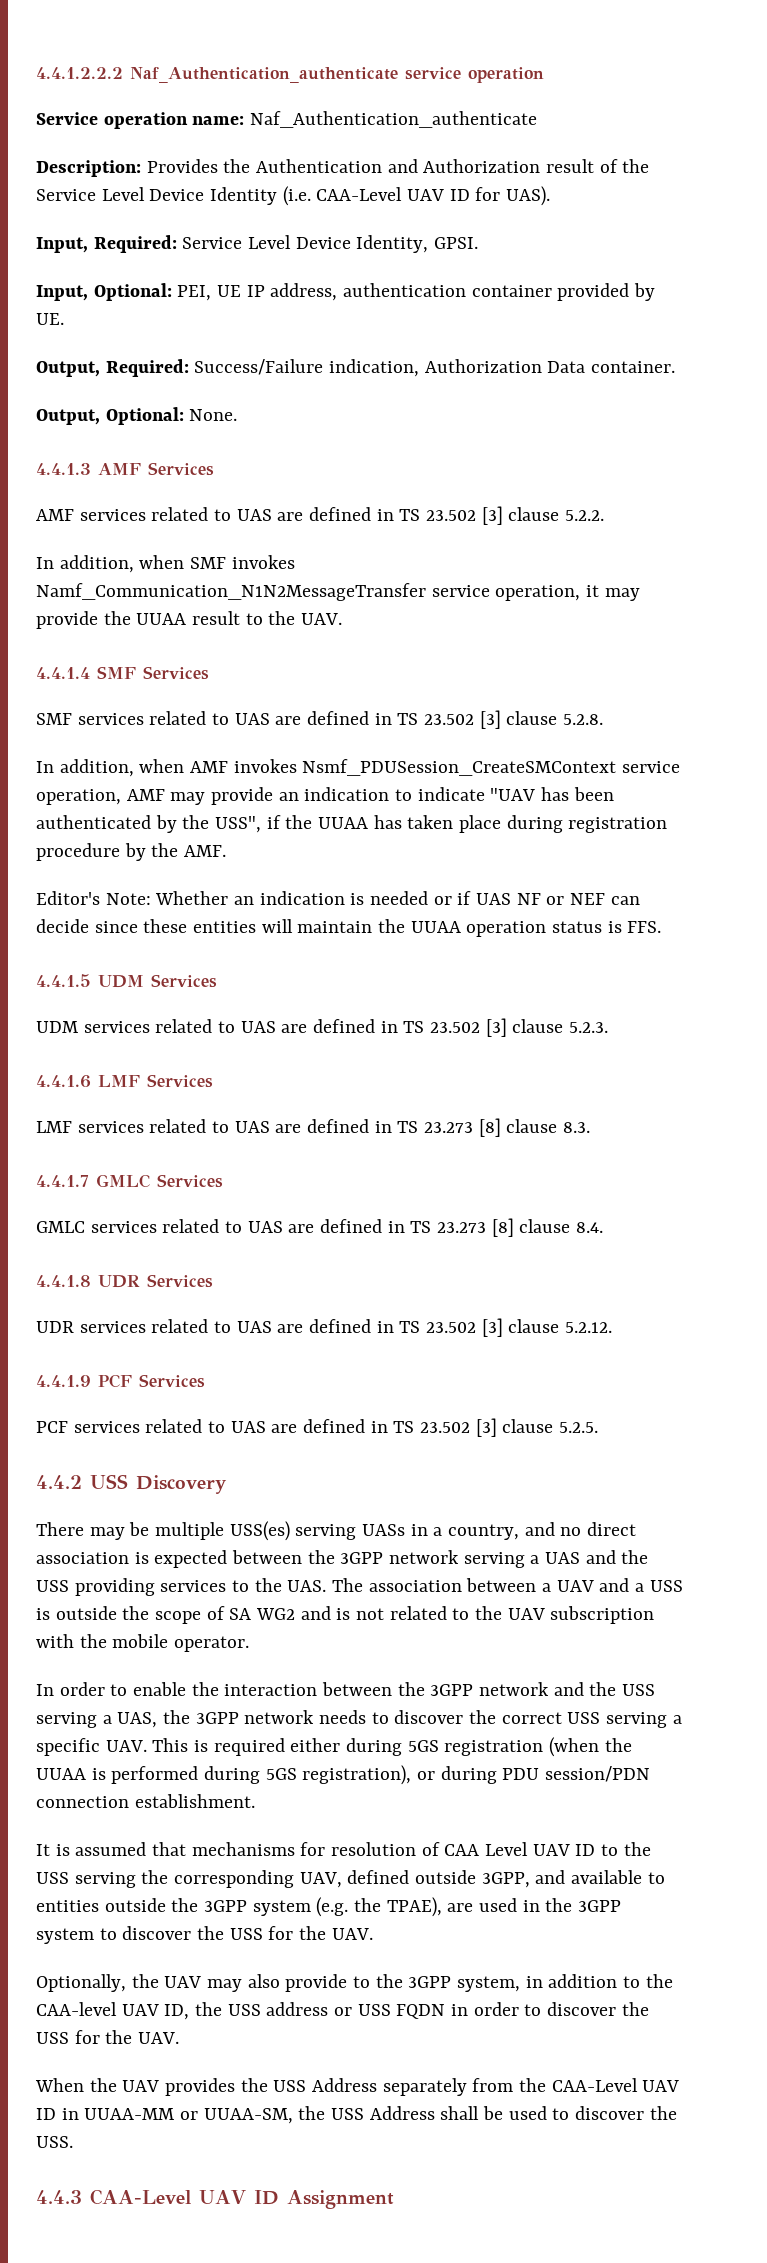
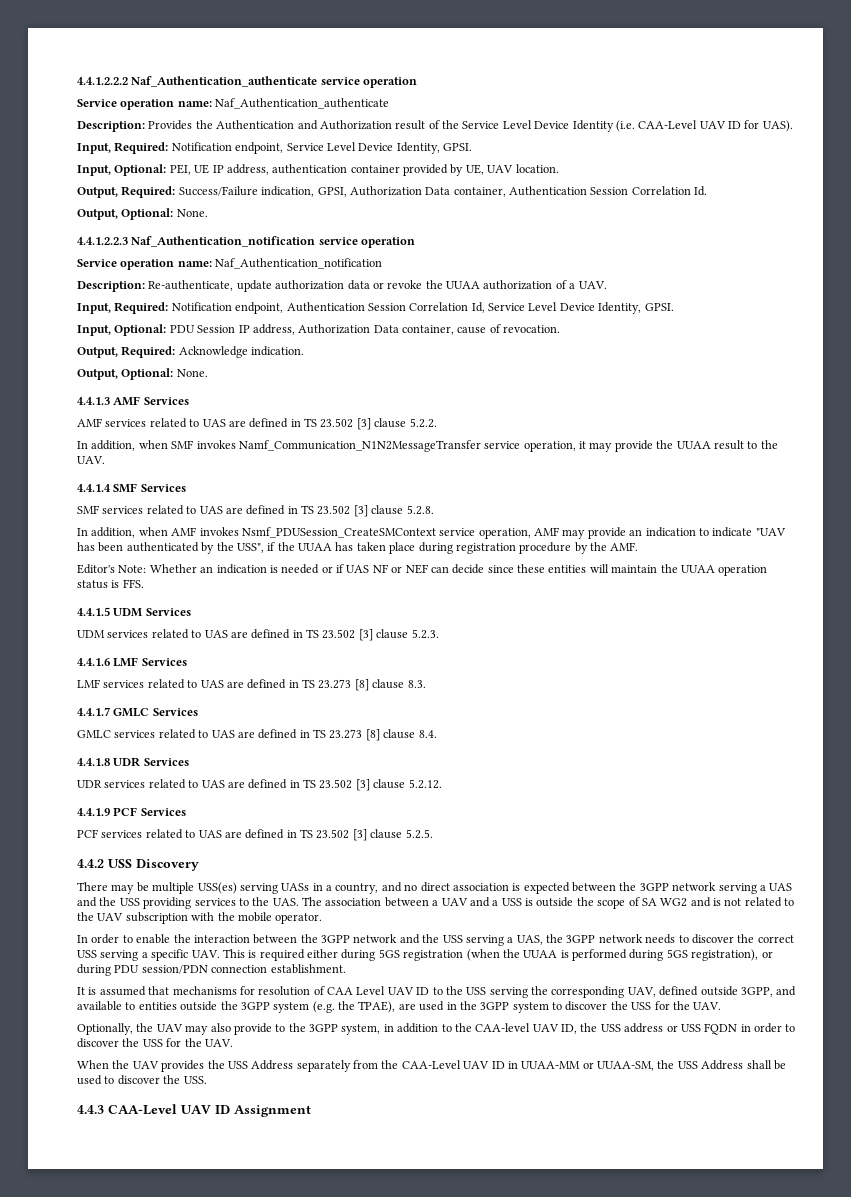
(177, 244) none -> [171,142,284,154] Notification endpoint,
[36,313,64,325] UE. -> [465,164,559,175] UE, UAV location.
[424,359,676,373] Authorization Data container. -> [317,186,708,197] [77,208,208,220] [77,236,416,248] [77,258,383,270] [77,280,607,292] [77,302,674,314] [77,324,561,336] [77,346,305,358] GPSI, Authorization Data container, Authentication Session Correlation Id. // Output, Optional: None. // 4.4.1.2.2.3 Naf_Authentication_notification service operation // Service operation name: Naf_Authentication_notification // Description: Re-authenticate, update authorization data or revoke the UUAA authorization of a UAV. // Input, Required: Notification endpoint, Authentication Session Correlation Id, Service Level Device Identity, GPSI. // Input, Optional: PDU Session IP address, Authorization Data container, cause of revocation. // Output, Required: Acknowledge indication.

